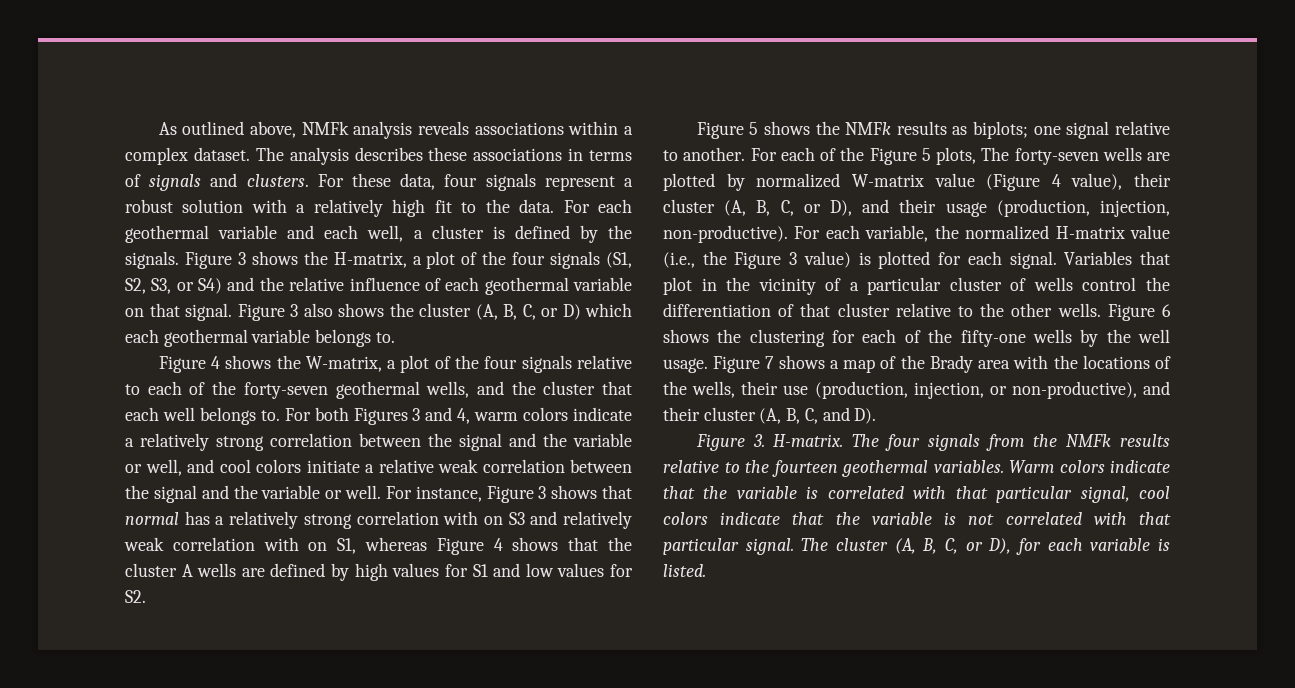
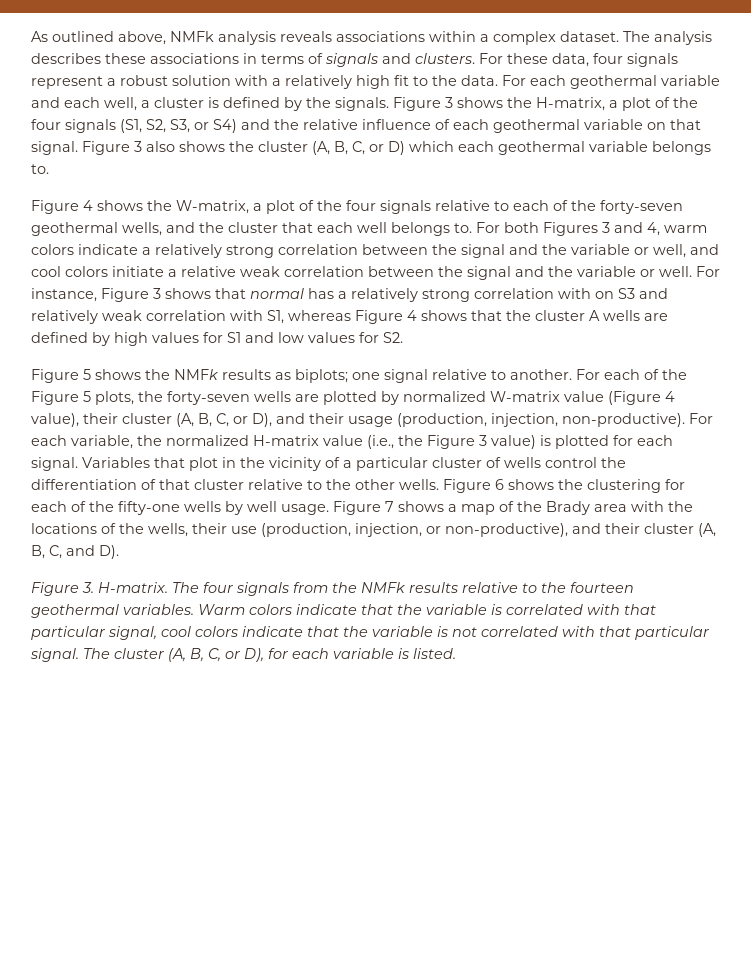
[308,542,328,551] on -> (263, 315) none
[981,147,1010,161] The -> [138,391,163,402] the
[1106,329,1131,343] the -> (243, 508) none

